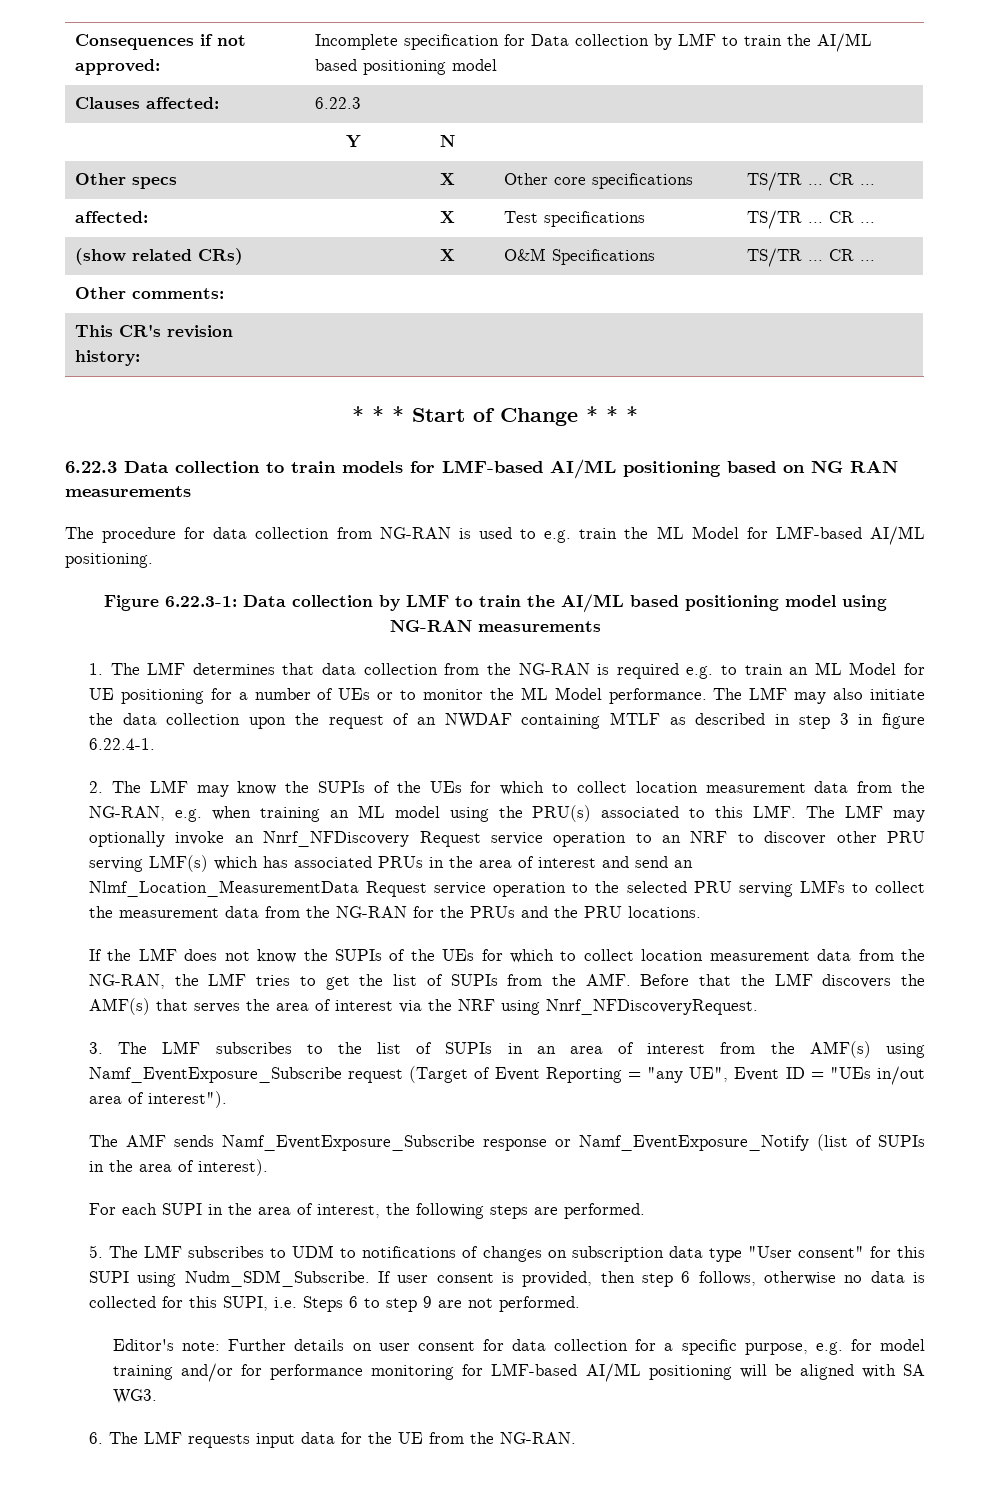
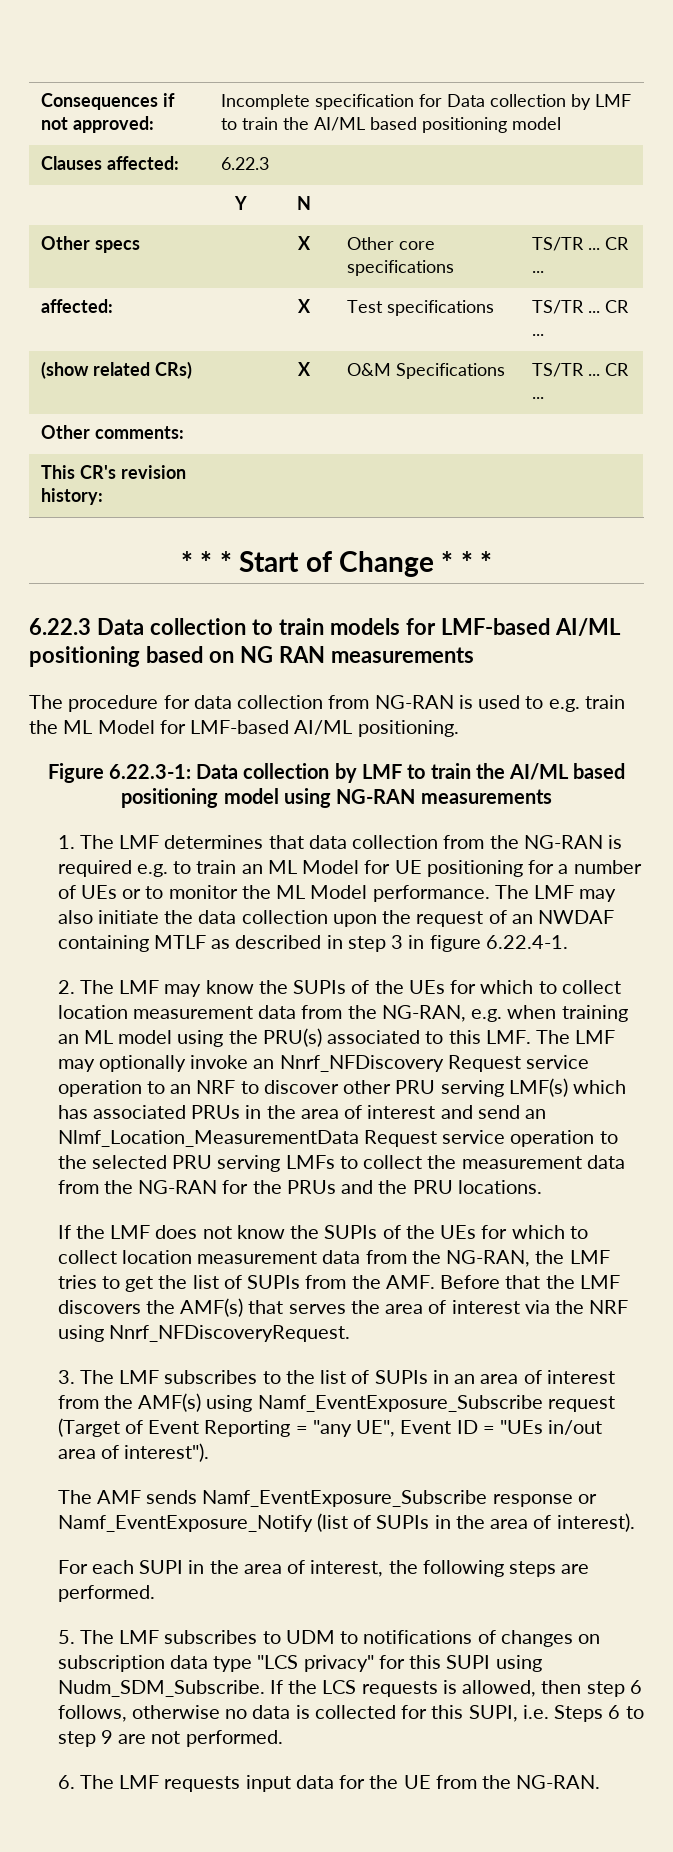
[747,1246,864,1258] "User consent" -> [257,1655,374,1672] "LCS privacy"
[397,1271,593,1287] user consent is provided, -> [288,1680,537,1697] the LCS requests is allowed,
[113,1339,925,1355] [113,1363,926,1382] [113,1389,158,1404] // Editor's note: Further details on user consent for data collection for a specific purpose, e.g. for model training and/or for performance monitoring for LMF-based AI/ML positioning will be aligned with SA WG3. -> (283, 1738) none

